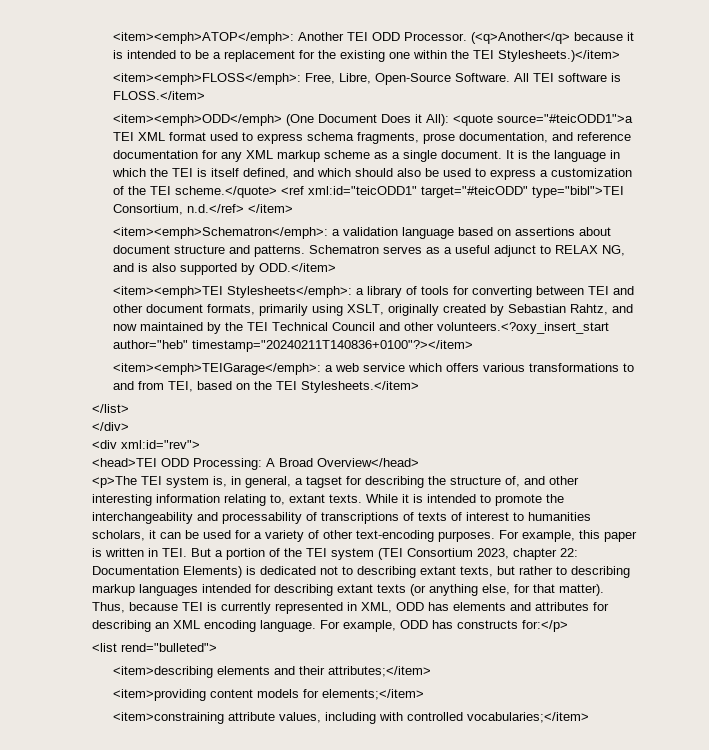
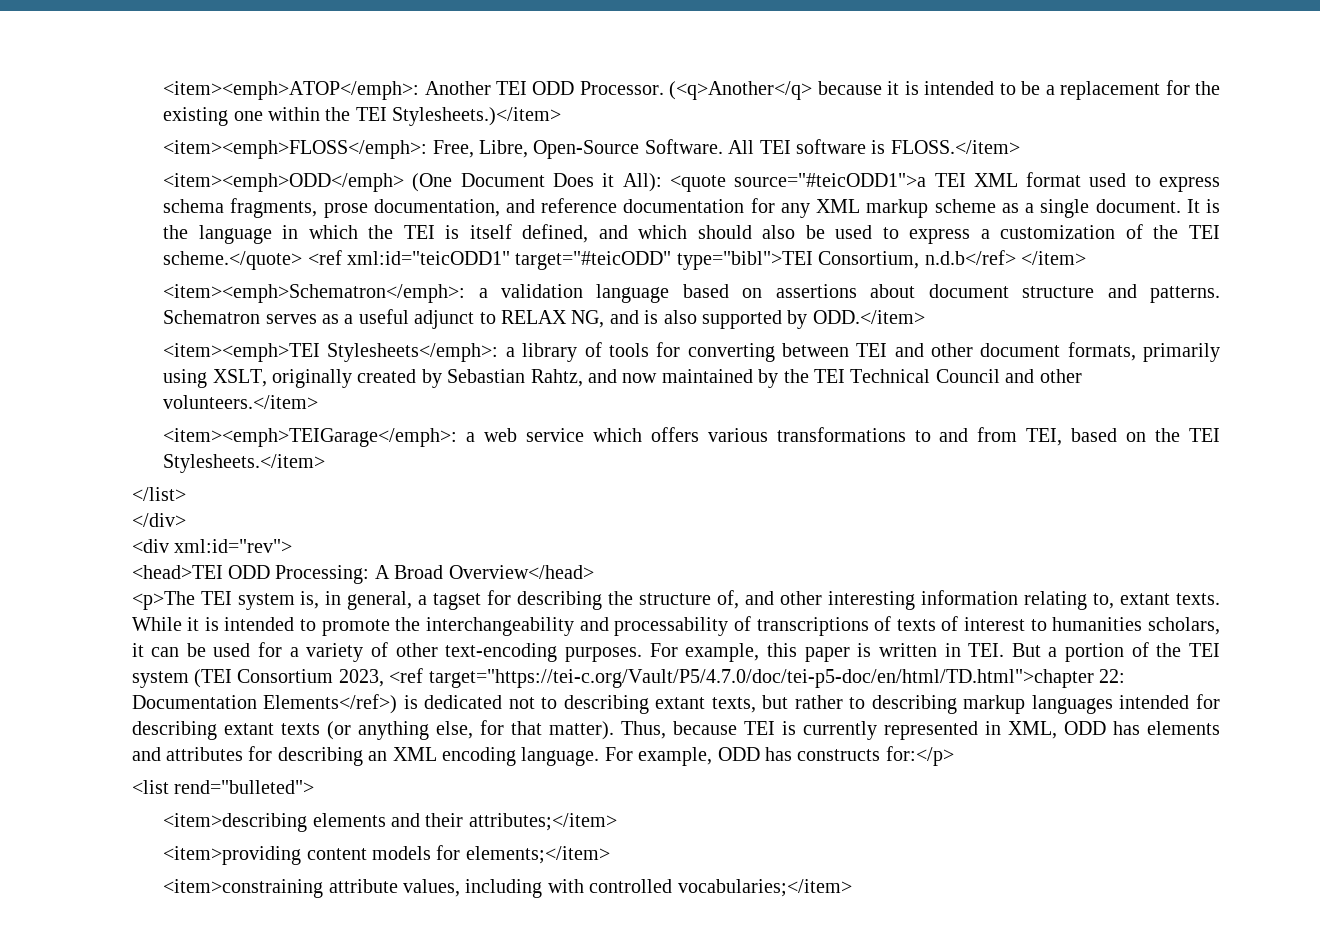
[187,204,245,213] n.d.</ref> -> [924,250,1016,265] n.d.b</ref>
[437,322,610,334] [113,340,474,352] volunteers.<?oxy_insert_start author="heb" timestamp="20240211T140836+0100"?></item> -> [163,395,319,409] volunteers.</item>
[512,548,557,560] chapter -> [389,668,1094,688] <ref target="https://tei-c.org/Vault/P5/4.7.0/doc/tei-p5-doc/en/html/TD.html">chapter
[182,566,242,578] Elements) -> [263,694,398,714] Elements</ref>)

